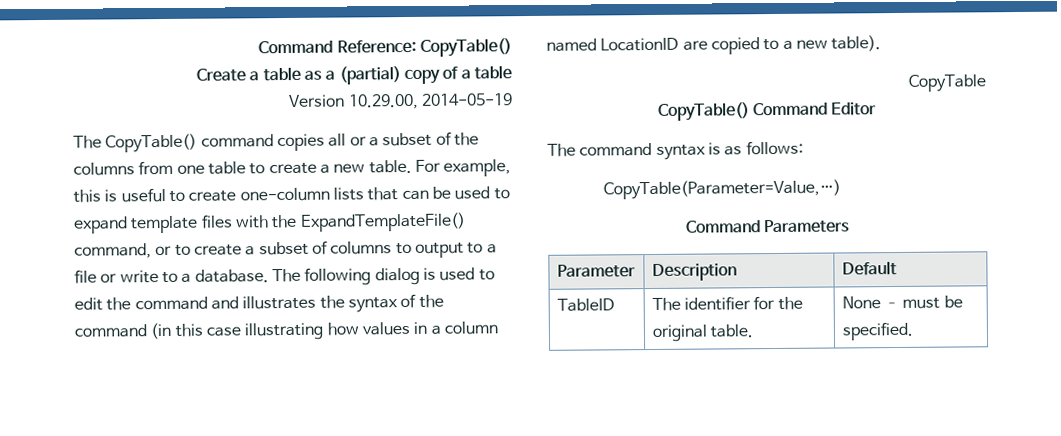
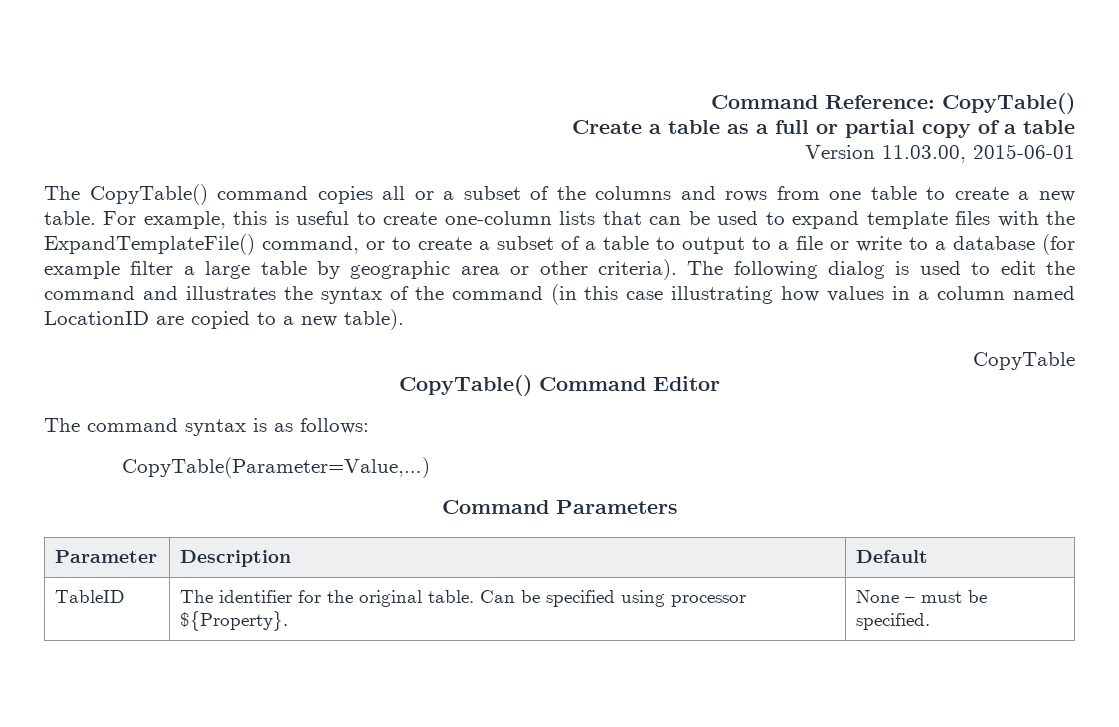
[338,66,401,85] (partial) -> [775,119,915,138] full or partial
[347,93,513,110] 10.29.00, 2014-05-19 -> [882,144,1075,163] 11.03.00, 2015-06-01
(135, 169) none -> [680,186,768,202] and rows
[330,241,393,255] columns -> [585,236,649,250] a table
[194,269,269,283] database. -> [953,234,1075,255] [44,259,677,280] database (for example filter a large table by geographic area or other criteria).
(754, 331) none -> [480,590,747,607] [180,611,289,631] Can be specified using processor ${Property}.

